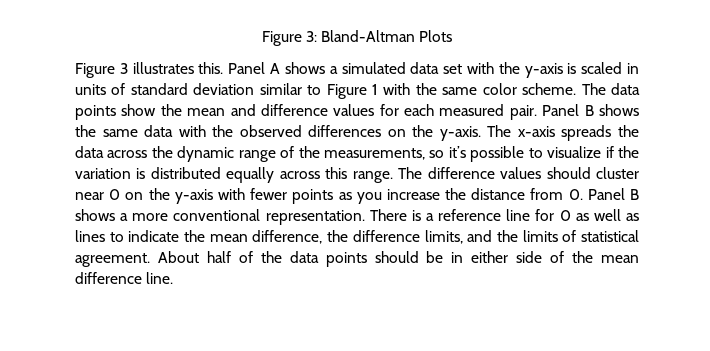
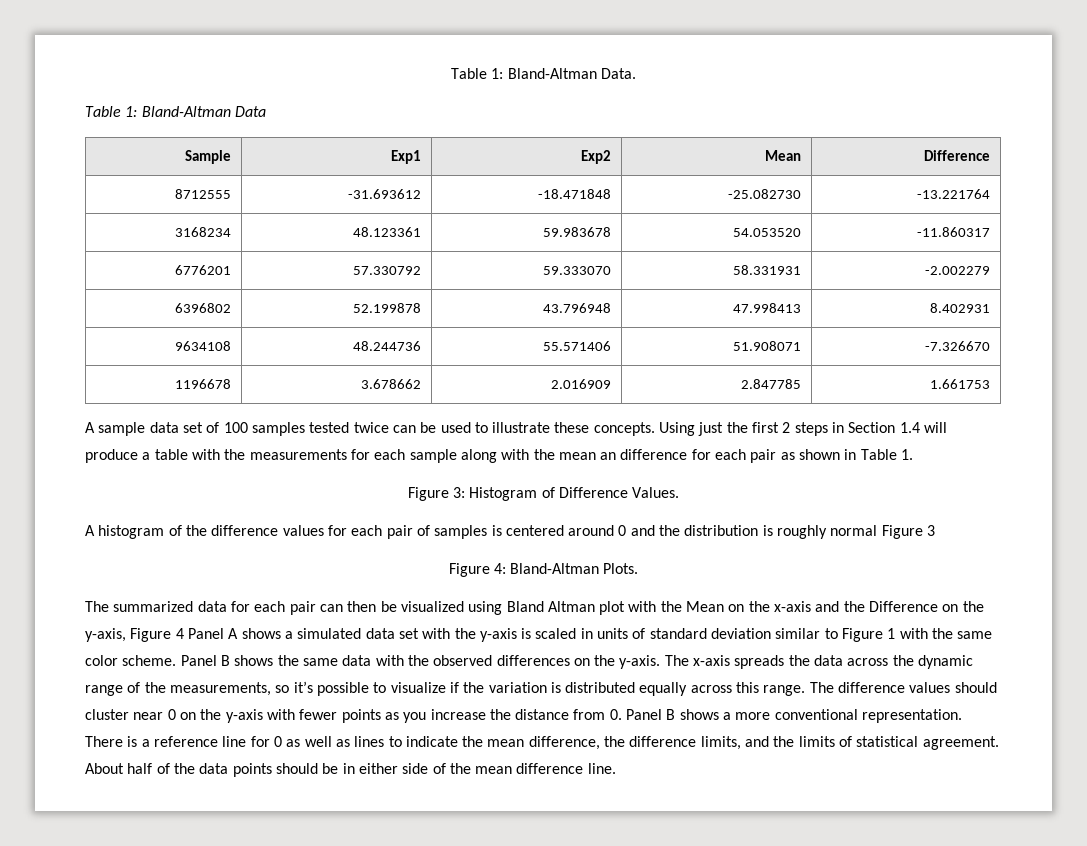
[261,30,453,46] [75,62,224,78] Figure 3: Bland-Altman Plots // Figure 3 illustrates this. -> [451,68,636,79] [85,106,266,117] [184,150,231,164] [390,150,421,164] [580,150,611,164] [764,150,801,161] [923,150,990,161] [174,189,231,199] [347,189,421,199] [537,189,611,199] [727,189,801,199] [916,189,990,199] [174,227,231,237] [352,227,421,237] [542,227,611,237] [732,228,801,237] [916,227,990,237] [174,265,231,275] [352,266,421,275] [542,266,611,275] [732,265,801,275] [924,266,990,275] [174,303,231,313] [352,303,421,313] [542,303,611,313] [732,303,801,313] [929,303,990,313] [174,341,231,351] [352,341,421,351] [542,341,611,351] [732,341,801,351] [924,341,990,351] [174,379,231,389] [360,379,421,389] [550,379,611,389] [740,379,801,389] [929,379,990,389] [85,422,948,436] [85,449,914,463] [407,487,680,501] [85,525,936,539] [448,563,639,577] [85,601,984,615] [85,628,184,642] Table 1: Bland-Altman Data. // Table 1: Bland-Altman Data // Sample | Exp1 | Exp2 | Mean | Difference // 8712555 | -31.693612 | -18.471848 | -25.082730 | -13.221764 // 3168234 | 48.123361 | 59.983678 | 54.053520 | -11.860317 // 6776201 | 57.330792 | 59.333070 | 58.331931 | -2.002279 // 6396802 | 52.199878 | 43.796948 | 47.998413 | 8.402931 // 9634108 | 48.244736 | 55.571406 | 51.908071 | -7.326670 // 1196678 | 3.678662 | 2.016909 | 2.847785 | 1.661753 // A sample data set of 100 samples tested twice can be used to illustrate these concepts. Using just the first 2 steps in Section 1.4 will produce a table with the measurements for each sample along with the mean an difference for each pair as shown in Table 1. // Figure 3: Histogram of Difference Values. // A histogram of the difference values for each pair of samples is centered around 0 and the distribution is roughly normal Figure 3 // Figure 4: Bland-Altman Plots. // The summarized data for each pair can then be visualized using Bland Altman plot with the Mean on the x-axis and the Difference on the y-axis, Figure 4
[581,83,641,95] [75,104,537,120] The data points show the mean and difference values for each measured pair. -> (177, 660) none

